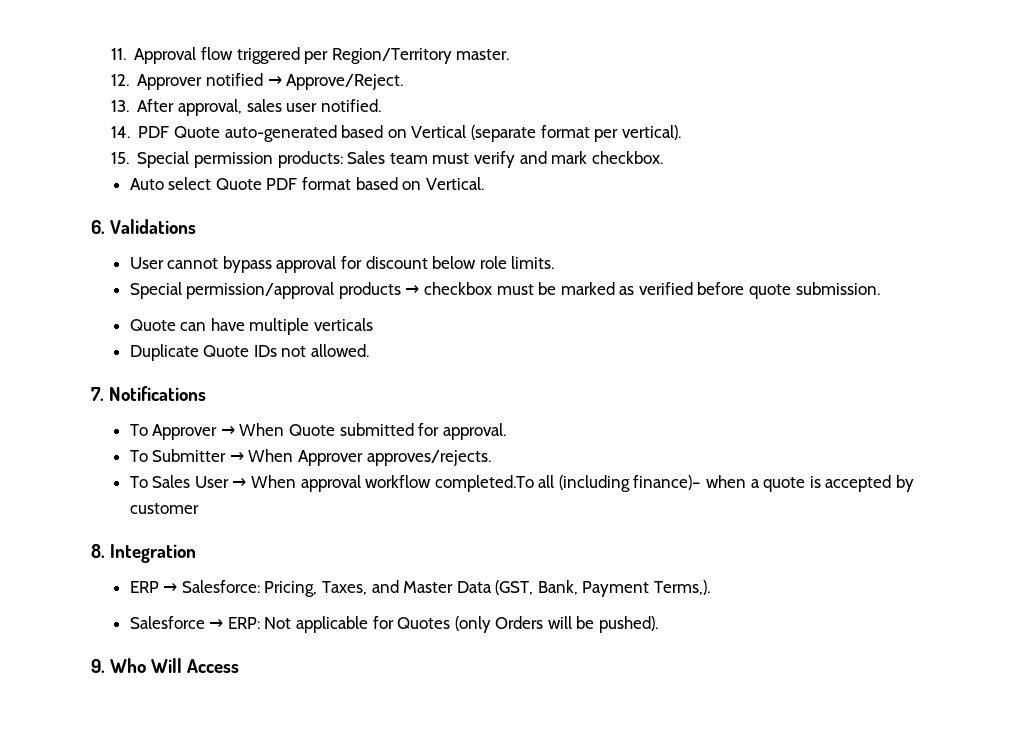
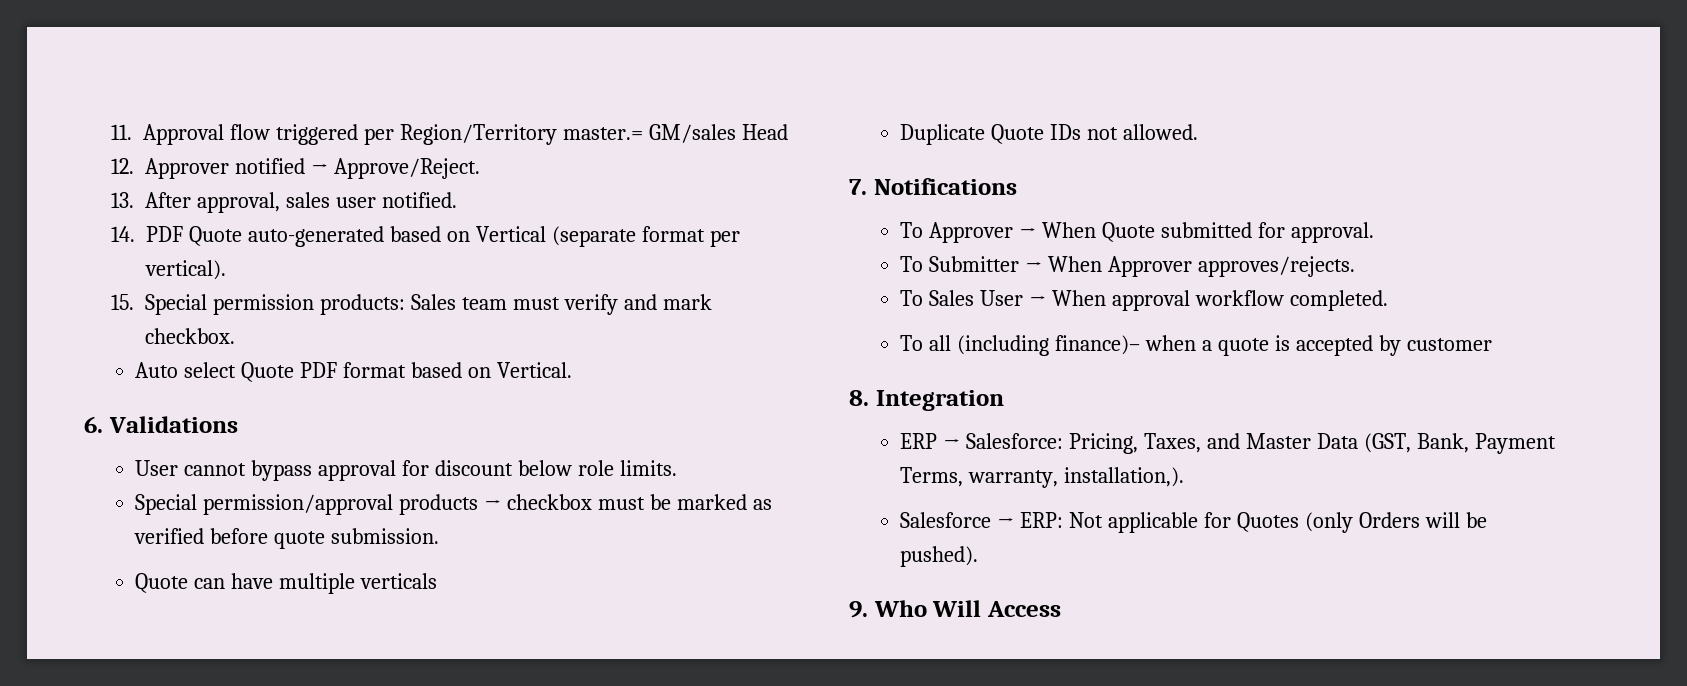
[456,49,510,60] master. -> [562,124,788,143] master.= GM/sales Head
[434,475,534,492] completed.To -> [1290,290,1389,311] [900,335,924,351] completed. // To
[654,580,711,595] Terms,). -> [900,467,1185,488] Terms, warranty, installation,).

